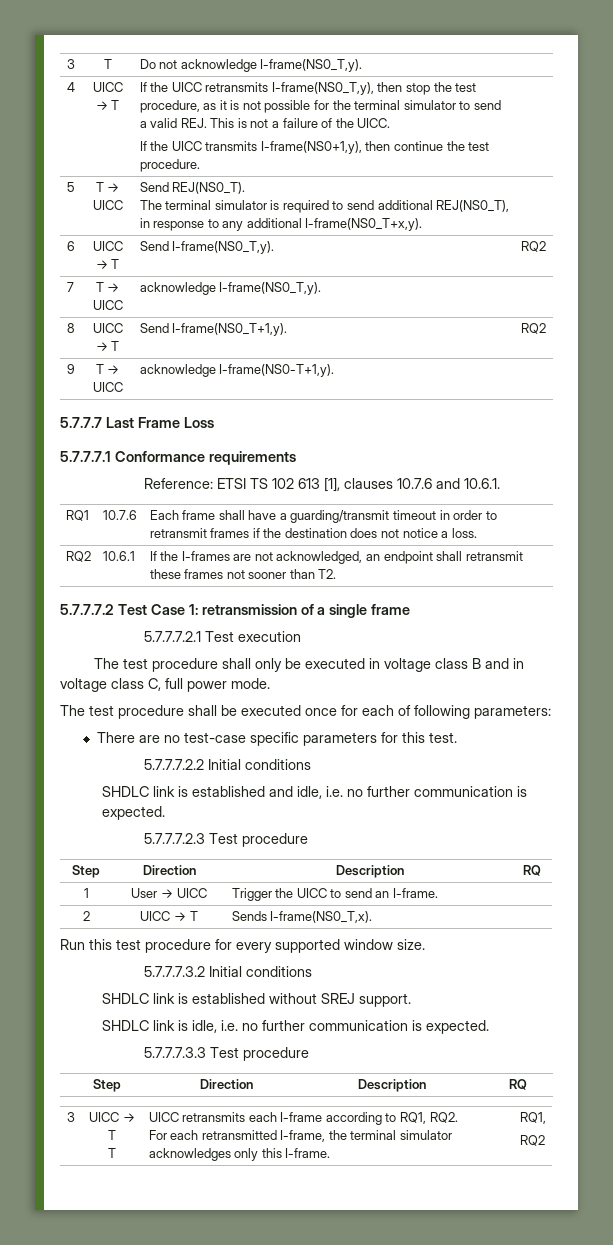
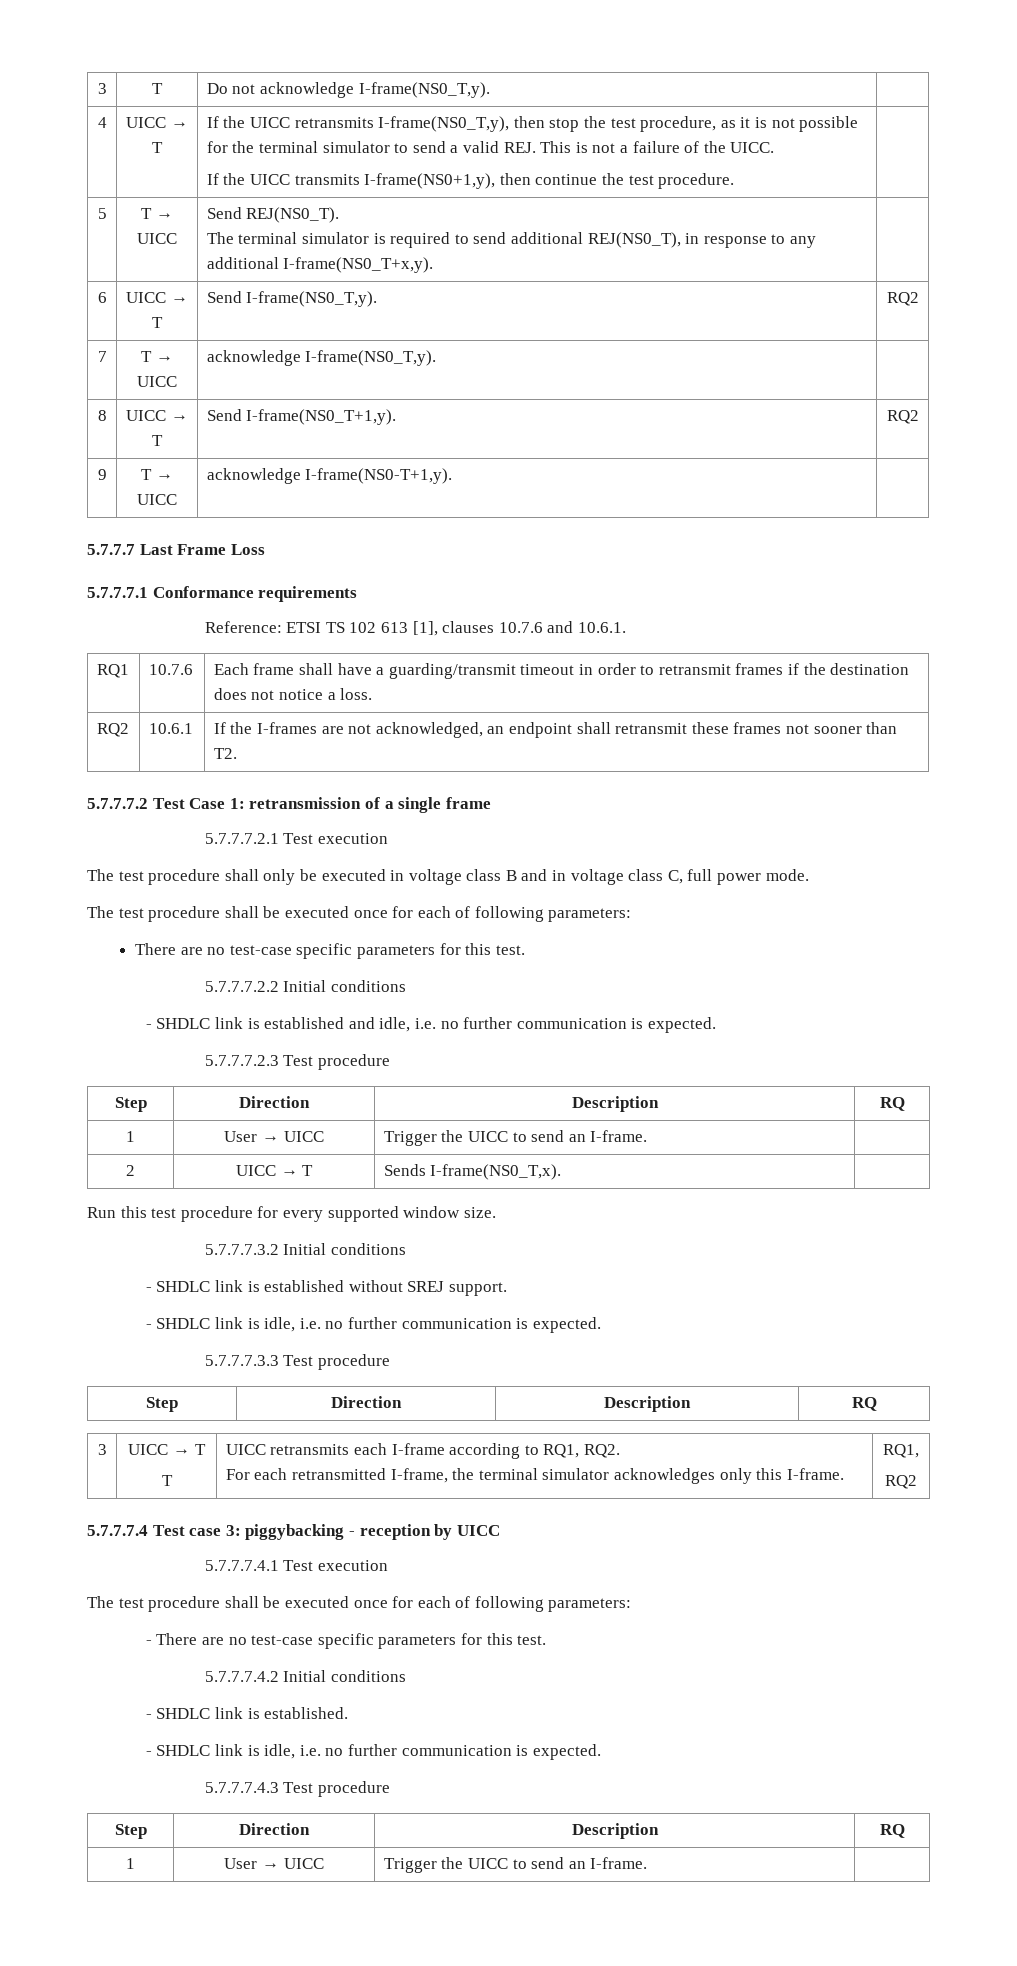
(311, 764) none -> [145,1024,152,1029] -
(312, 971) none -> [145,1287,152,1292] -
(411, 1000) none -> [145,1324,152,1329] -
(545, 1140) none -> [87,1524,500,1540] [204,1560,388,1571] [87,1596,632,1612] [145,1633,547,1649] [204,1670,406,1682] [145,1707,349,1719] [145,1744,601,1760] [204,1781,390,1797] [114,1824,147,1839] [239,1823,310,1835] [571,1823,659,1839] [879,1824,905,1838] [126,1858,135,1869] [224,1858,324,1869] [383,1857,648,1873] // 5.7.7.7.4 Test case 3: piggybacking - reception by UICC // 5.7.7.7.4.1 Test execution // The test procedure shall be executed once for each of following parameters: // - There are no test-case specific parameters for this test. // 5.7.7.7.4.2 Initial conditions // - SHDLC link is established. // - SHDLC link is idle, i.e. no further communication is expected. // 5.7.7.7.4.3 Test procedure // Step | Direction | Description | RQ // 1 | User → UICC | Trigger the UICC to send an I-frame. |

